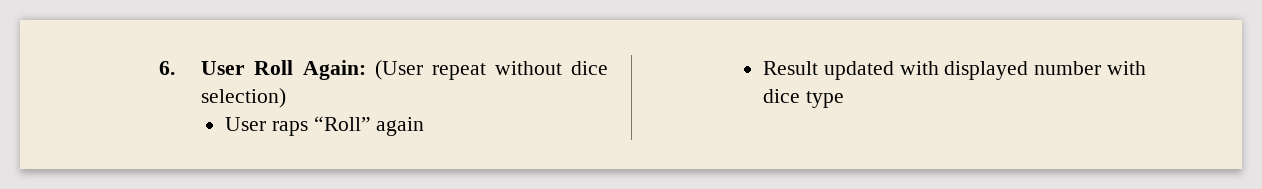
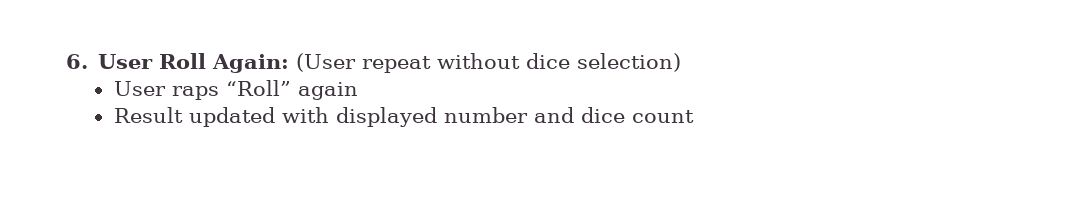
[1107,61,1146,75] [762,89,844,108] with dice type -> [533,107,694,123] and dice count

